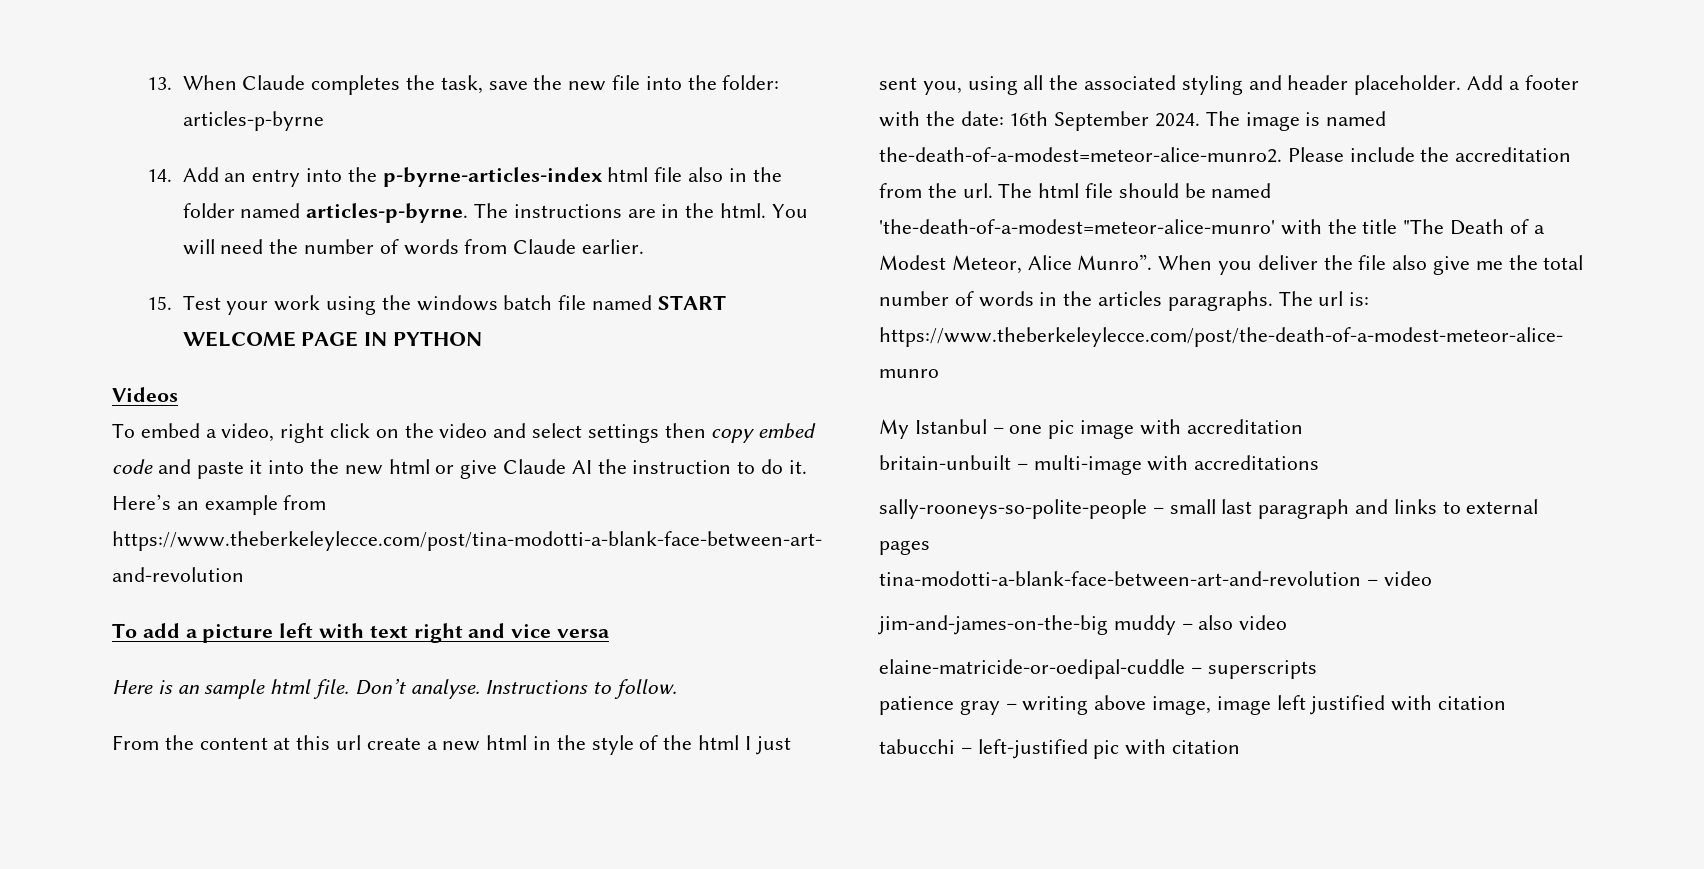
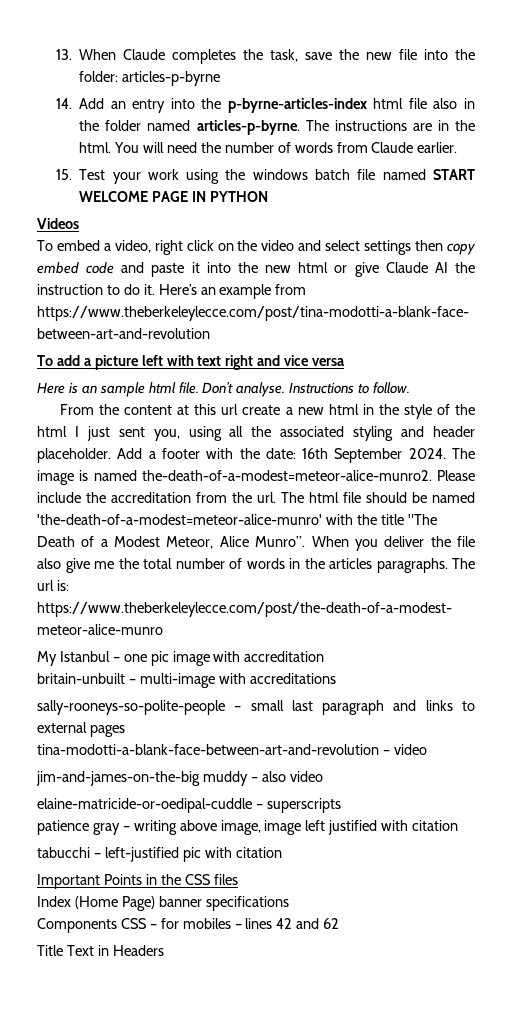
(1241, 747) none -> [37,874,238,889] [37,896,289,911] [37,918,340,933] [37,945,164,956] // Important Points in the CSS files // Index (Home Page) banner specifications // Components CSS – for mobiles – lines 42 and 62 // Title Text in Headers

